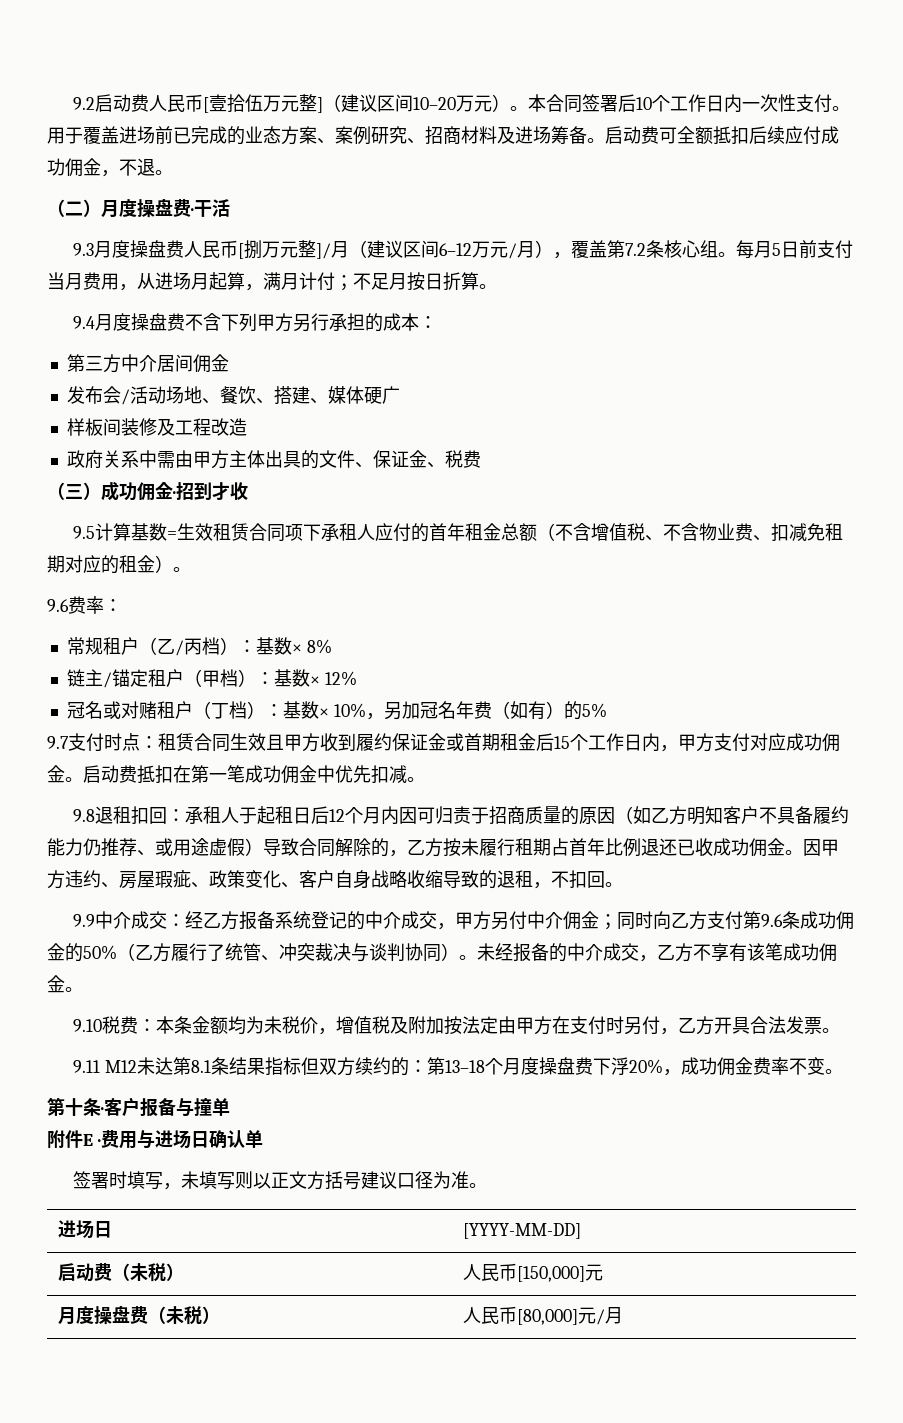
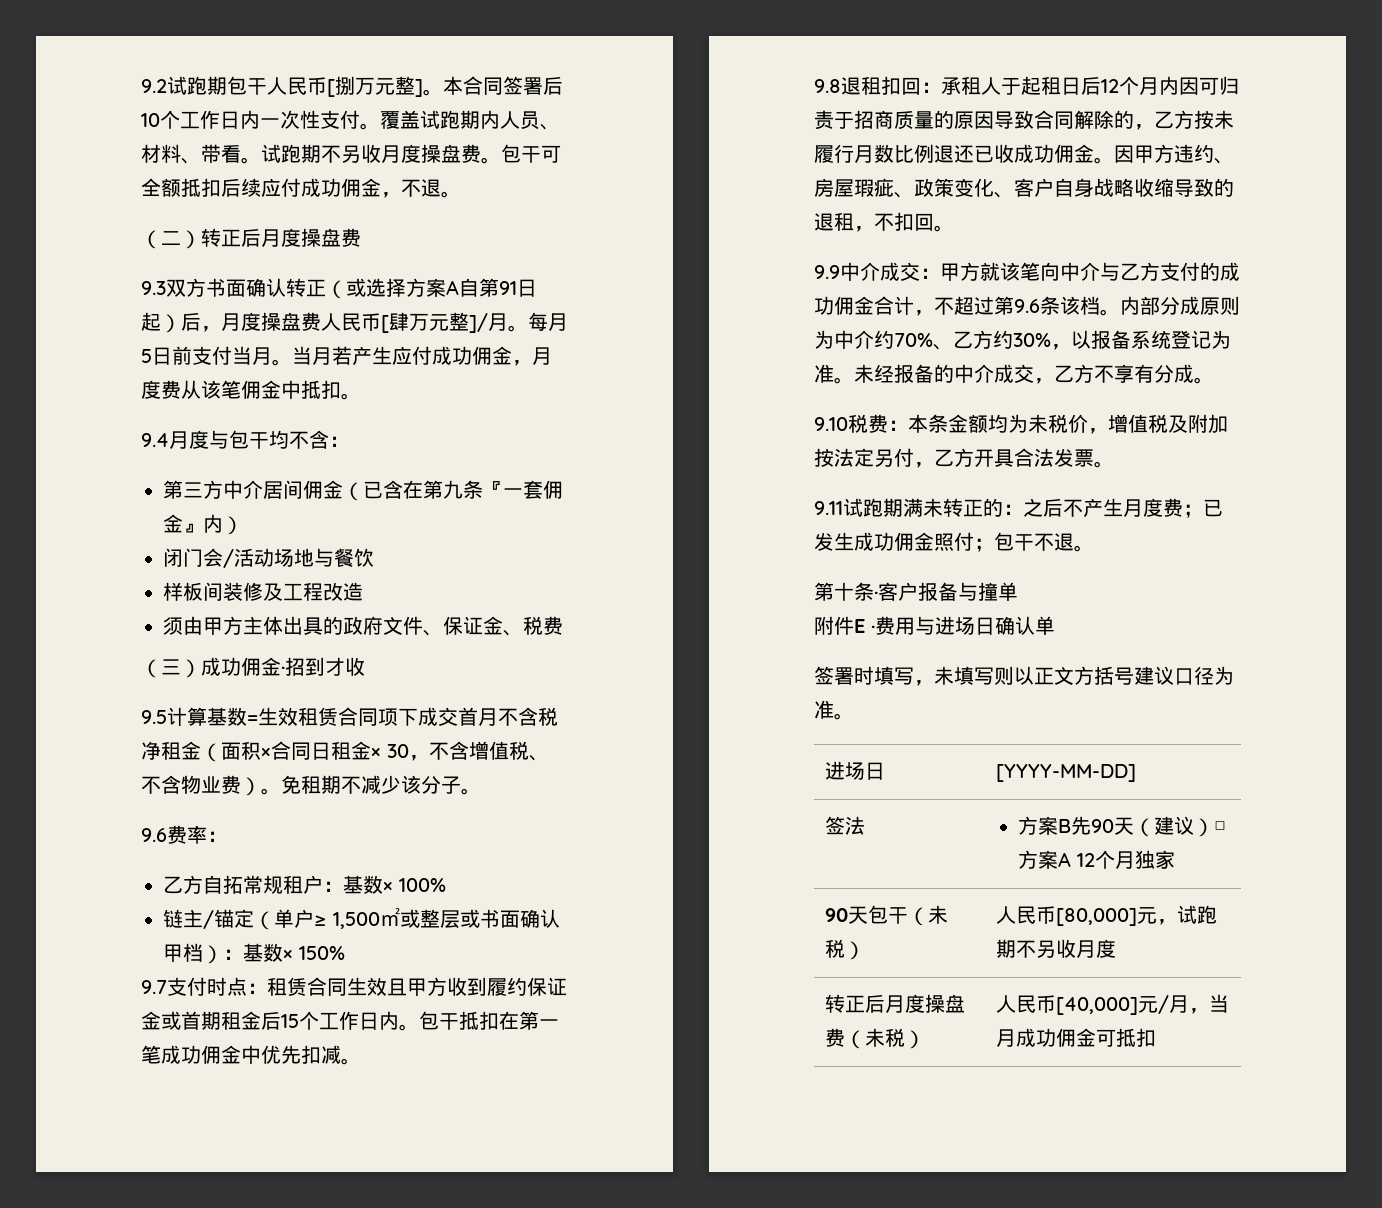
[95,94,264,113] 启动费人民币[壹拾伍 -> [167,76,355,97] 试跑期包干人民币[捌
[323,94,511,112] （建议区间10–20万元） -> (423, 88) none
[47,126,659,145] 用于覆盖进场前已完成的业态方案、案例研究、招商材料及进场筹备。启动费 -> [380,110,560,130] [141,144,541,164] 覆盖试跑期内人员、材料、带看。试跑期不另收月度操盘费。包干
[101,198,230,218] 月度操盘费·干活 -> [201,228,361,247] 转正后月度操盘费
(95, 249) none -> [166,278,537,299] [141,312,221,333] 双方书面确认转正（或选择方案A自第91日起）后，
[244,240,263,259] 捌 -> [389,312,409,331] 肆
[349,240,719,259] （建议区间6–12万元/月），覆盖第7.2条核心组 -> (508, 322) none
[83,272,497,291] [73,313,420,332] 费用，从进场月起算，满月计付；不足月按日折算。 // 9.4月度操盘费不含下列甲方另行承担的成本 -> [272,346,552,366] [141,380,361,400] [141,430,329,449] 。当月若产生应付成功佣金，月度费从该笔佣金中抵扣。 // 9.4月度与包干均不含
[66,386,103,404] // 发布 -> [343,480,563,501] [163,514,243,535] [163,548,203,567] （已含在第九条『一套佣金』内） // 闭门
[201,398,220,404] 、 -> [314,548,334,567] 与
[255,386,400,405] 、搭建、媒体硬广 -> (374, 557) none
[66,450,175,469] 政府关系中需 -> [163,617,183,635] 须
(319, 459) none -> [343,616,383,635] 政府
[321,523,556,542] 承租人应付的首年租金总额（ -> [418,707,558,726] [141,741,429,762] 成交首月不含税净租金（面积×合同日租金× 30，
[753,523,844,542] [47,555,191,574] [47,596,122,614] [66,637,332,656] 、扣减免租期对应的租金）。 // 9.6费率： // 常规租户（乙/丙档）：基数× 8% -> [241,775,481,796] [141,825,227,844] [163,875,446,894] ）。免租期不减少该分子。 // 9.6费率： // 乙方自拓常规租户：基数× 100%
[147,669,357,687] [66,701,607,720] 租户（甲档）：基数× 12% // 冠名或对赌租户（丁档）：基数× 10%，另加冠名年费（如有）的5% -> [254,907,560,930] [163,943,345,964] （单户≥ 1,500㎡或整层或书面确认甲档）：基数× 150%
[660,733,840,752] [47,765,137,783] ，甲方支付对应成功佣金。启动费 -> [399,1011,459,1031] 。包干
[615,806,850,825] [47,838,263,857] （如乙方明知客户不具备履约能力仍推荐、或用途虚假） -> (994, 120) none
[515,838,605,856] 租期占首年 -> [854,144,894,163] 月数
[185,911,855,930] [47,943,459,962] 经乙方报备系统登记的中介成交，甲方另付中介佣金；同时向乙方支付第9.6条成功佣金的50%（乙方履行了统管、冲突裁决与谈判协同） -> [940,262,1240,281] [814,296,1240,316] [814,330,1231,350] [814,364,834,383] 甲方就该笔向中介与乙方支付的成功佣金合计，不超过第9.6条该档。内部分成原则为中介约70%、乙方约30%，以报备系统登记为准
[747,943,837,962] [47,975,65,993] 该笔成功佣金 -> [1154,364,1194,383] 分成
[498,1016,625,1035] 由甲方在支付时 -> (874, 457) none
[105,1057,826,1076] M12未达第8.1条结果指标但双方续约的：第13–18个月度操盘费下浮20%，成功佣金费率不变 -> [843,498,1223,518] [814,532,1074,552] 试跑期满未转正的：之后不产生月度费；已发生成功佣金照付；包干不退
[58,1263,185,1282] [463,1263,604,1282] 启动费（未税） | 人民币[150,000]元 // -> [825,816,866,835] [1018,816,1227,837] [1018,850,1176,869] [825,905,949,926] [825,939,866,960] [996,905,1218,926] [996,939,1117,958] [825,994,886,1013] 签法 | 方案B先90天（建议）□方案A 12个月独家 // 90天包干（未税） | 人民币[80,000]元，试跑期不另收月度 // 转正后
[517,1307,624,1325] [80,000]元/月 -> [1056,994,1230,1015] [996,1028,1157,1047] [40,000]元/月，当月成功佣金可抵扣

